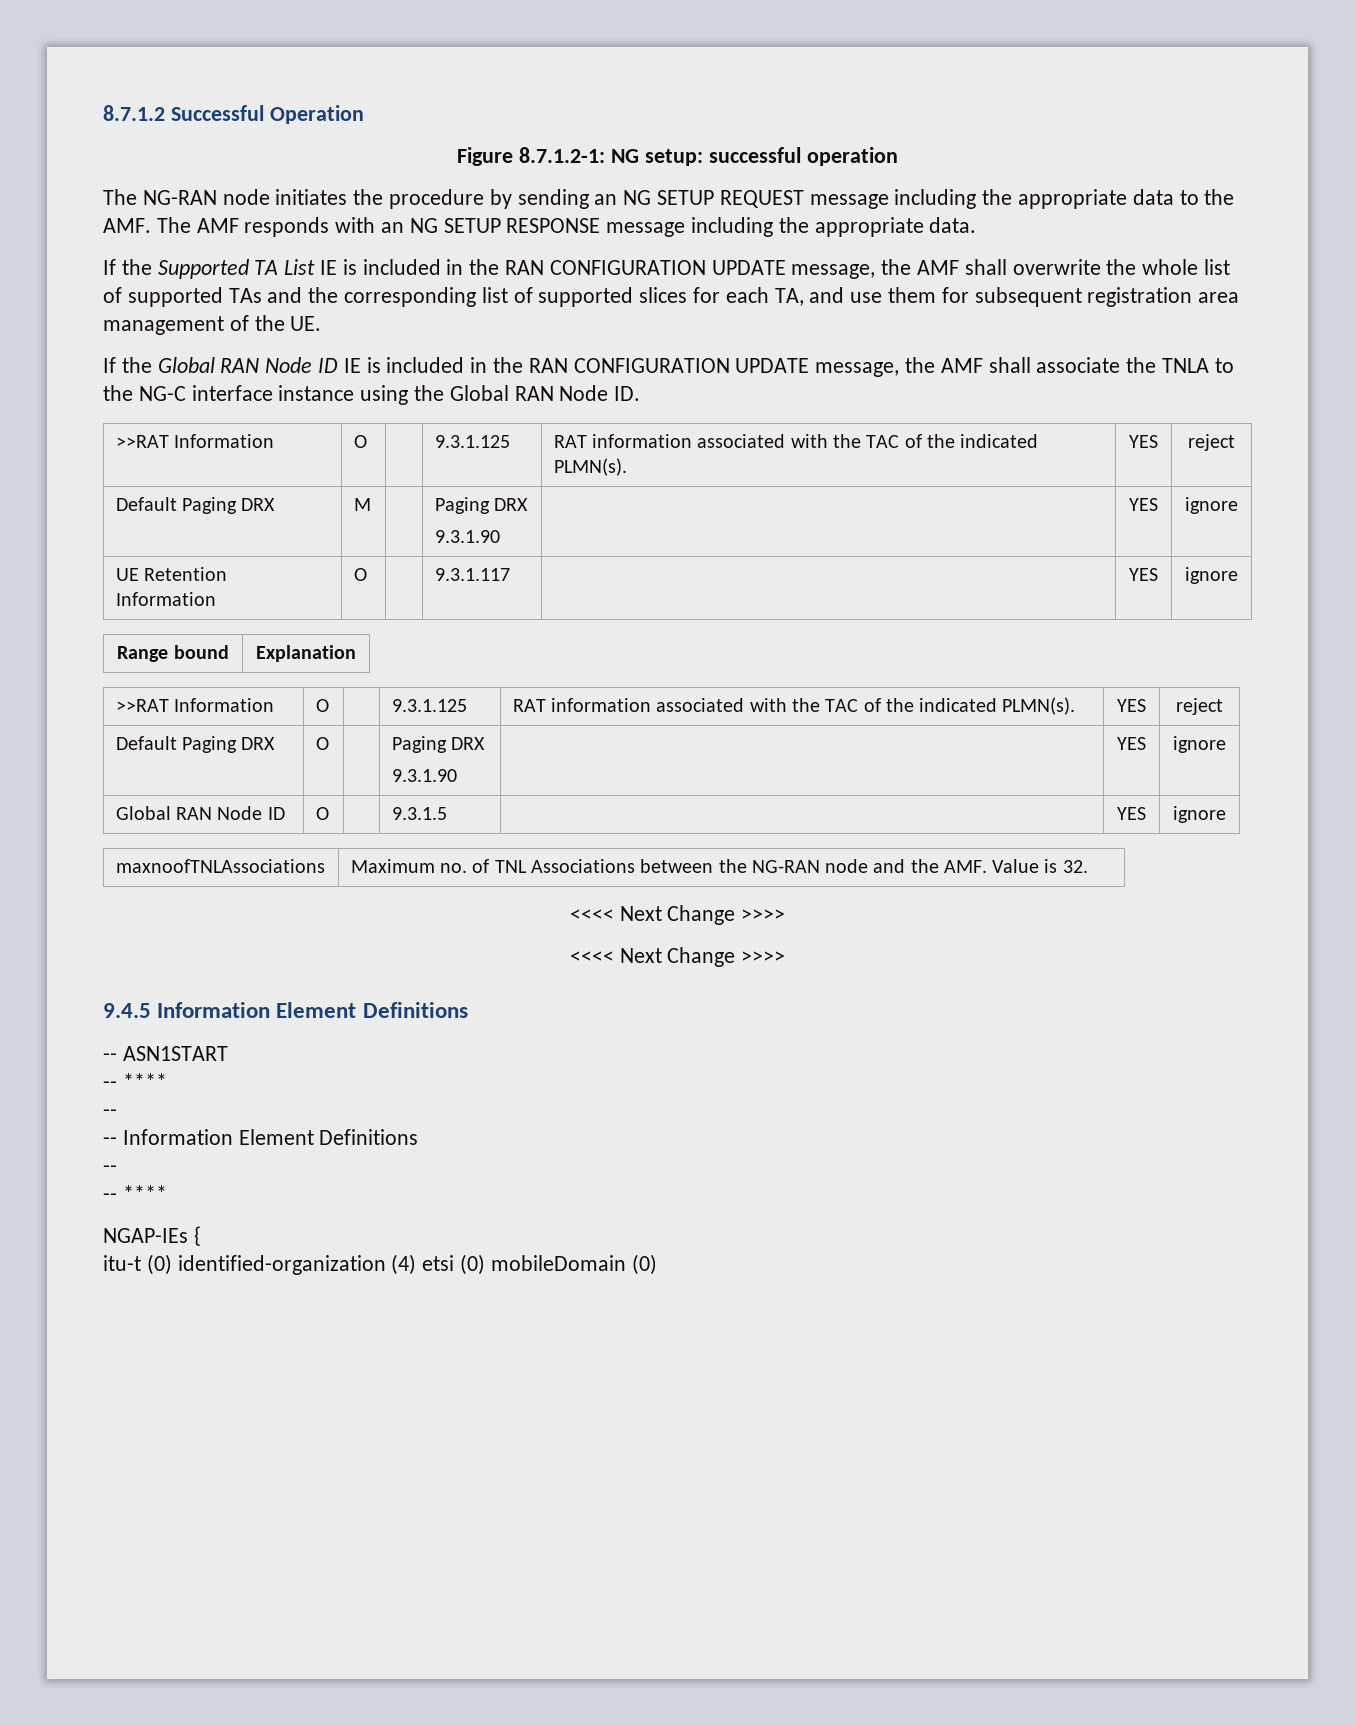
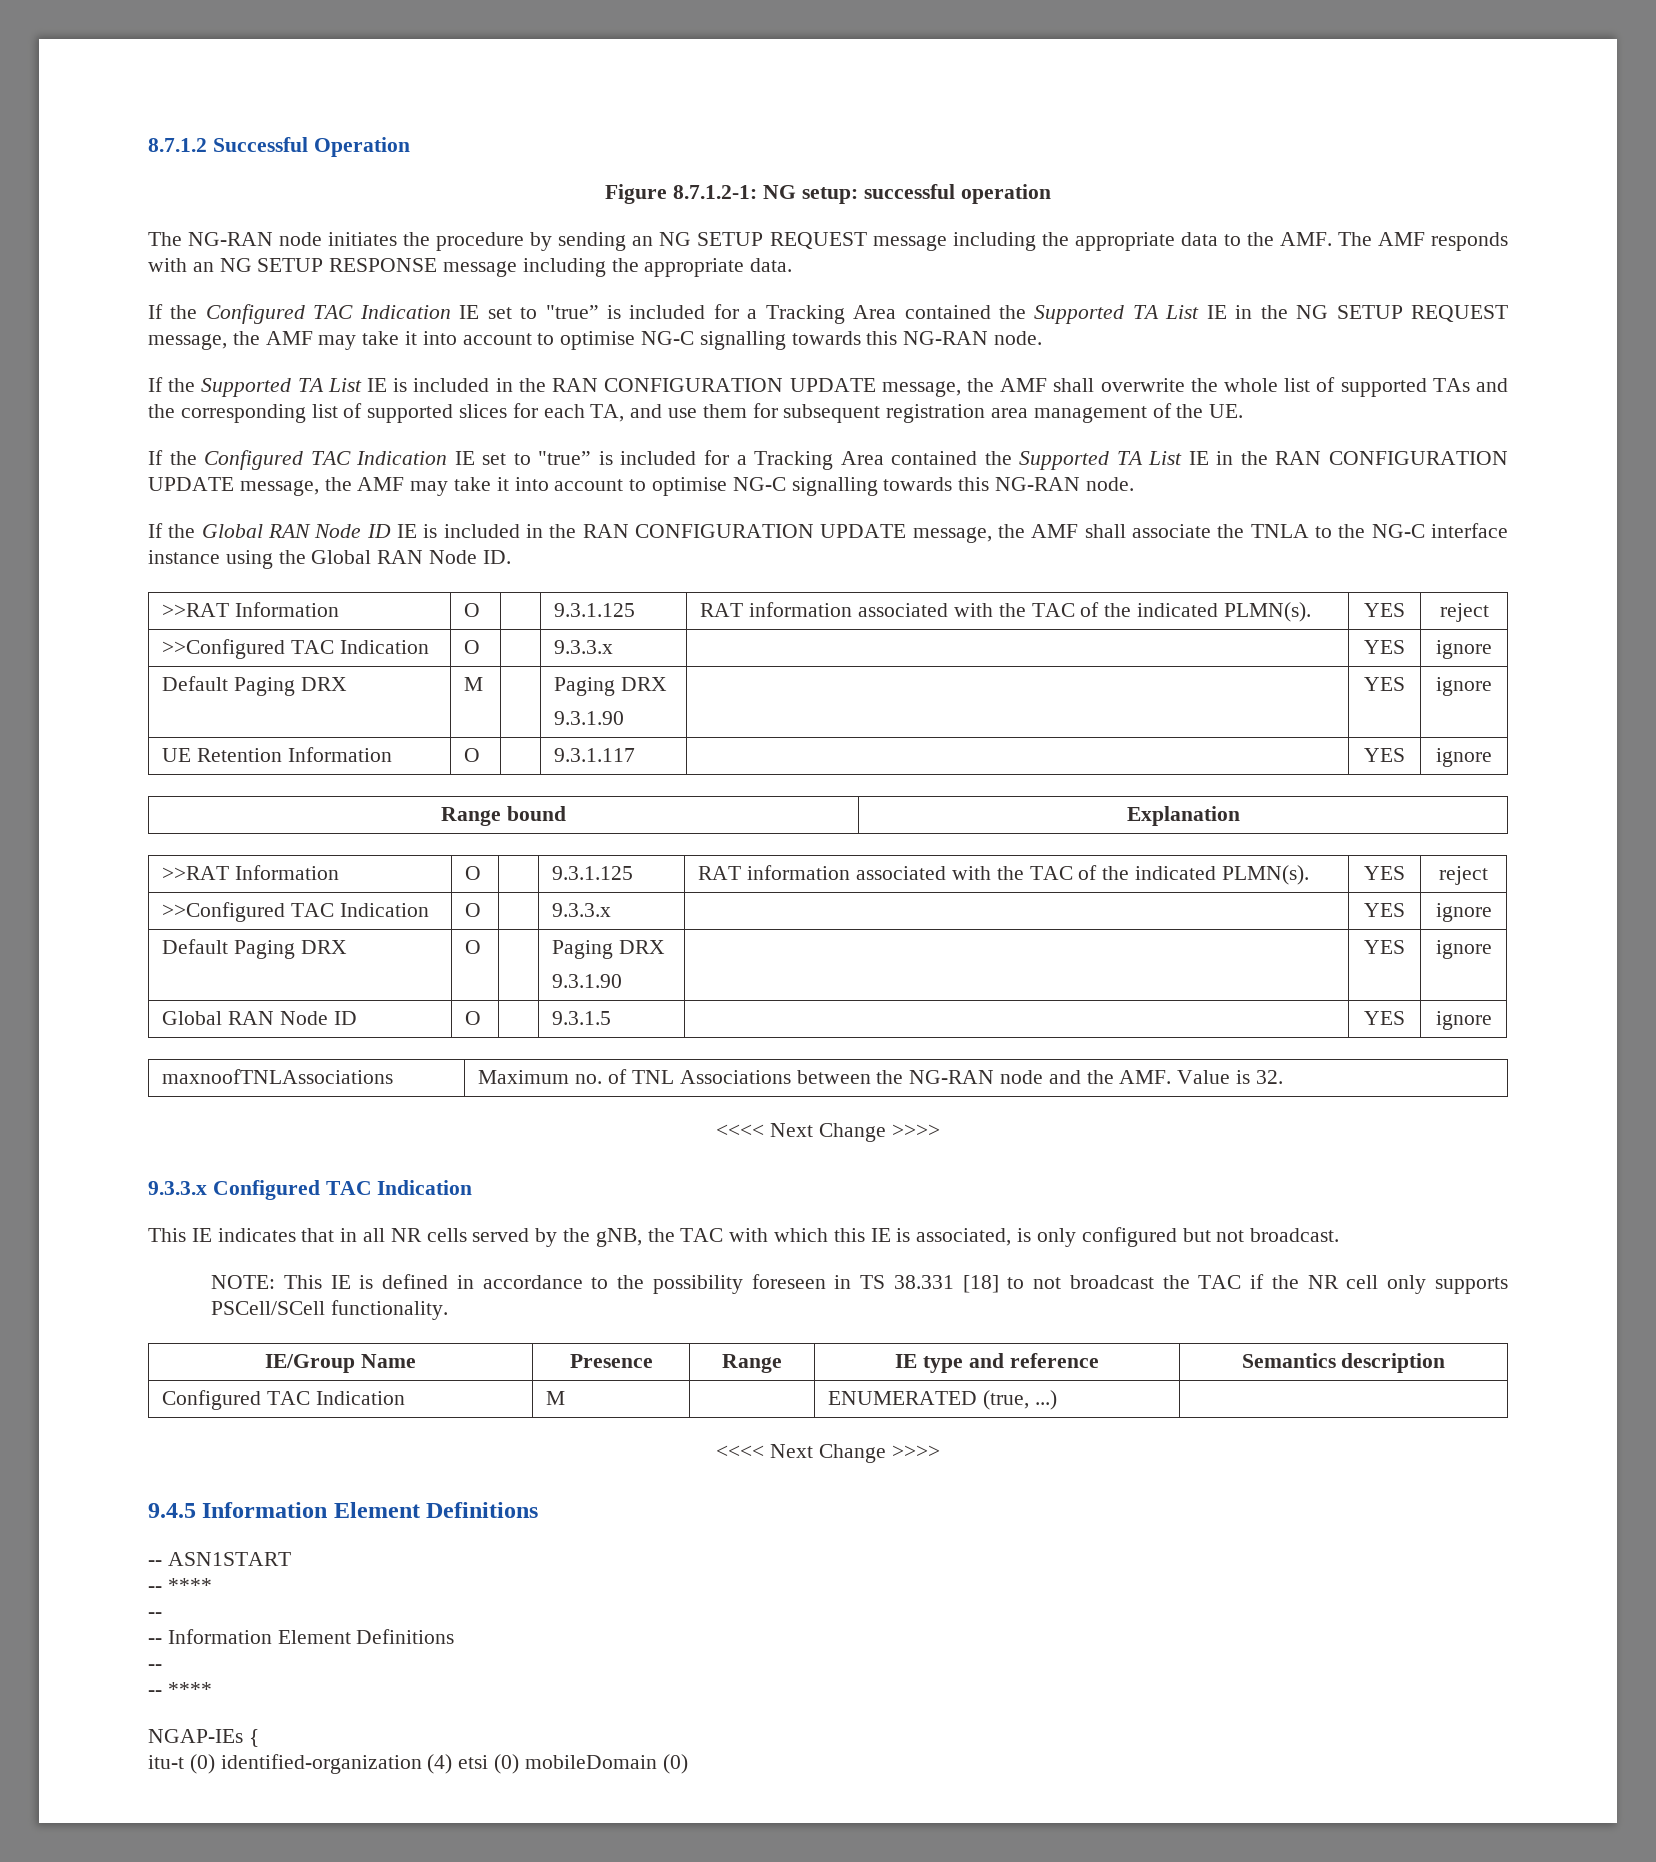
(977, 225) none -> [148,304,1509,324] [148,331,1043,350] // If the Configured TAC Indication IE set to "true” is included for a Tracking Area contained the Supported TA List IE in the NG SETUP REQUEST message, the AMF may take it into account to optimise NG-C signalling towards this NG-RAN node.
(322, 323) none -> [148,450,1509,470] [148,477,1134,496] // If the Configured TAC Indication IE set to "true” is included for a Tracking Area contained the Supported TA List IE in the RAN CONFIGURATION UPDATE message, the AMF may take it into account to optimise NG-C signalling towards this NG-RAN node.
(1235, 442) none -> [162,639,430,659] [464,640,481,654] [554,640,614,654] [1364,640,1405,654] [1436,640,1492,659] // >>Configured TAC Indication | O | | 9.3.3.x | | YES | ignore
(1223, 706) none -> [162,902,430,922] [465,903,482,917] [552,903,612,917] [1364,903,1405,917] [1435,903,1492,922] // >>Configured TAC Indication | O | | 9.3.3.x | | YES | ignore
(786, 915) none -> [148,1180,473,1200] [148,1227,1340,1247] [211,1274,1508,1294] [211,1300,448,1320] [265,1354,416,1373] [569,1354,653,1368] [722,1354,782,1373] [895,1353,1099,1373] [1241,1353,1446,1373] [162,1390,406,1410] [546,1391,566,1405] [828,1390,1058,1410] // 9.3.3.x Configured TAC Indication // This IE indicates that in all NR cells served by the gNB, the TAC with which this IE is associated, is only configured but not broadcast. // NOTE: This IE is defined in accordance to the possibility foreseen in TS 38.331 [18] to not broadcast the TAC if the NR cell only supports PSCell/SCell functionality. // IE/Group Name | Presence | Range | IE type and reference | Semantics description // Configured TAC Indication | M | | ENUMERATED (true, ...) |

